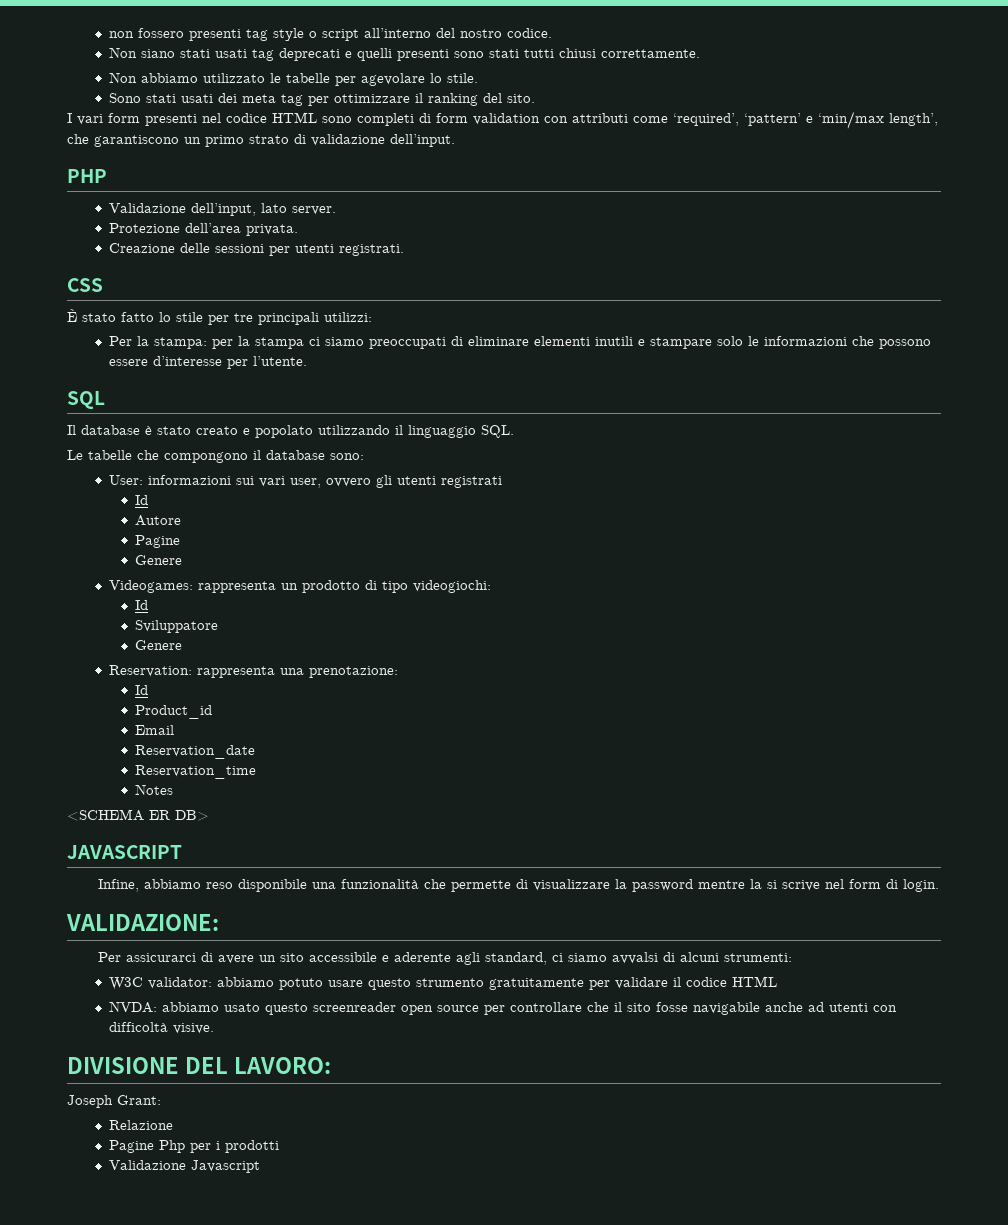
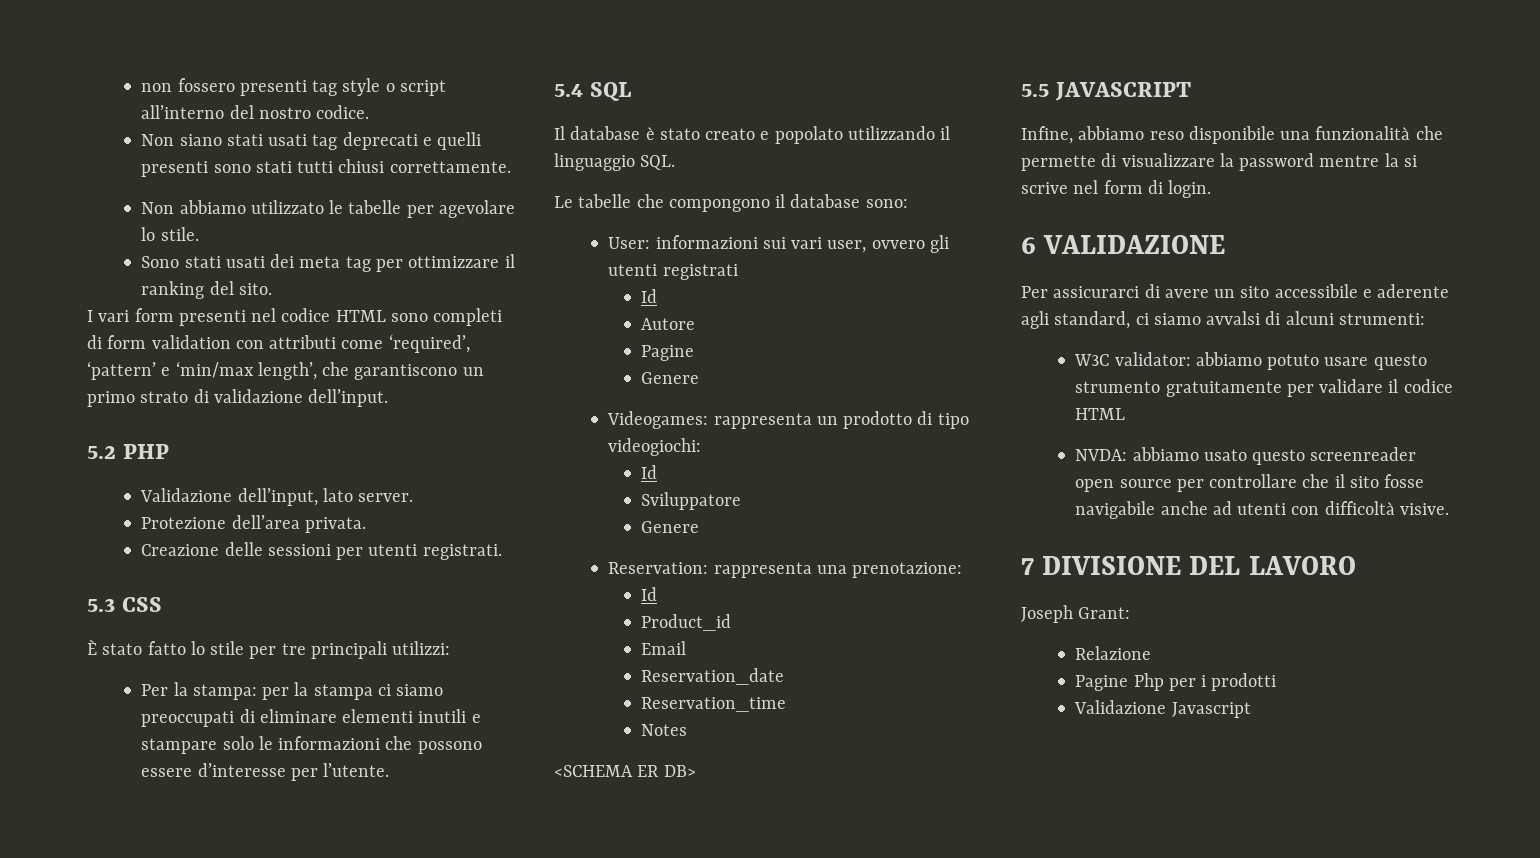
(455, 140) none -> [87,446,116,459] 5.2
(405, 250) none -> [87,598,115,612] 5.3
(308, 361) none -> [554,84,583,97] 5.4
(209, 815) none -> [1021,84,1049,97] 5.5
[66,914,219,931] VALIDAZIONE: -> [1021,235,1226,254] 6 VALIDAZIONE
(215, 1028) none -> [1021,558,1034,575] 7
[233,1057,331,1074] LAVORO: -> [1248,556,1356,575] LAVORO

